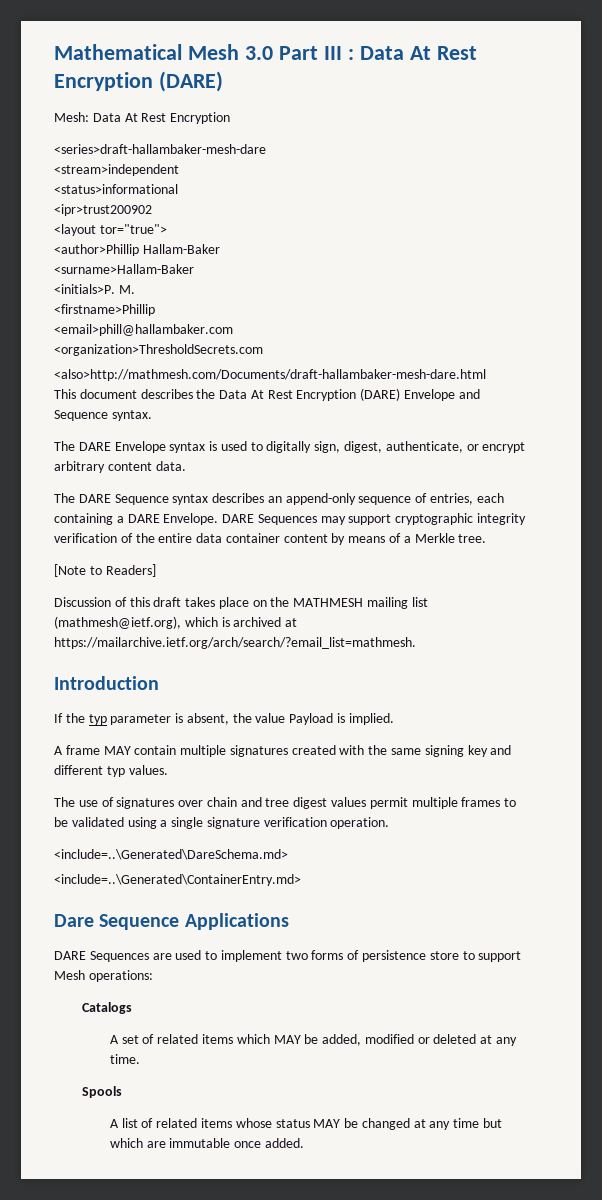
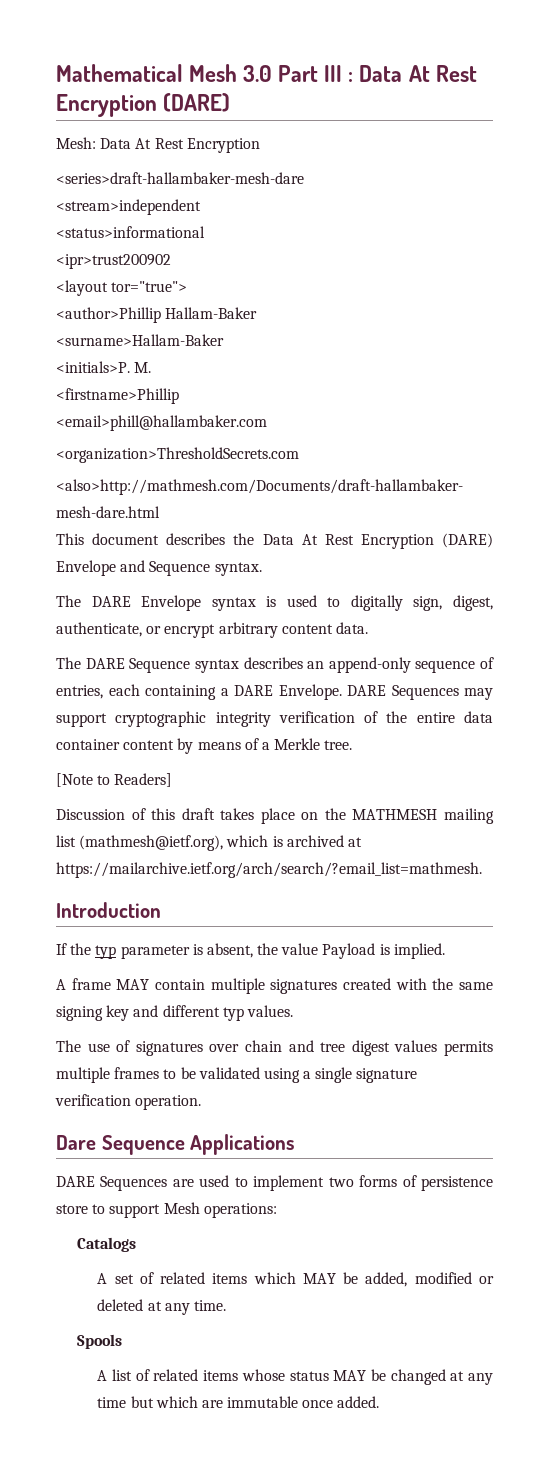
[369,797,408,809] permit -> [444,1041,494,1056] permits
[54,849,288,860] [54,874,301,886] // <include=..\Generated\DareSchema.md> // <include=..\Generated\ContainerEntry.md> -> (202, 1102) none

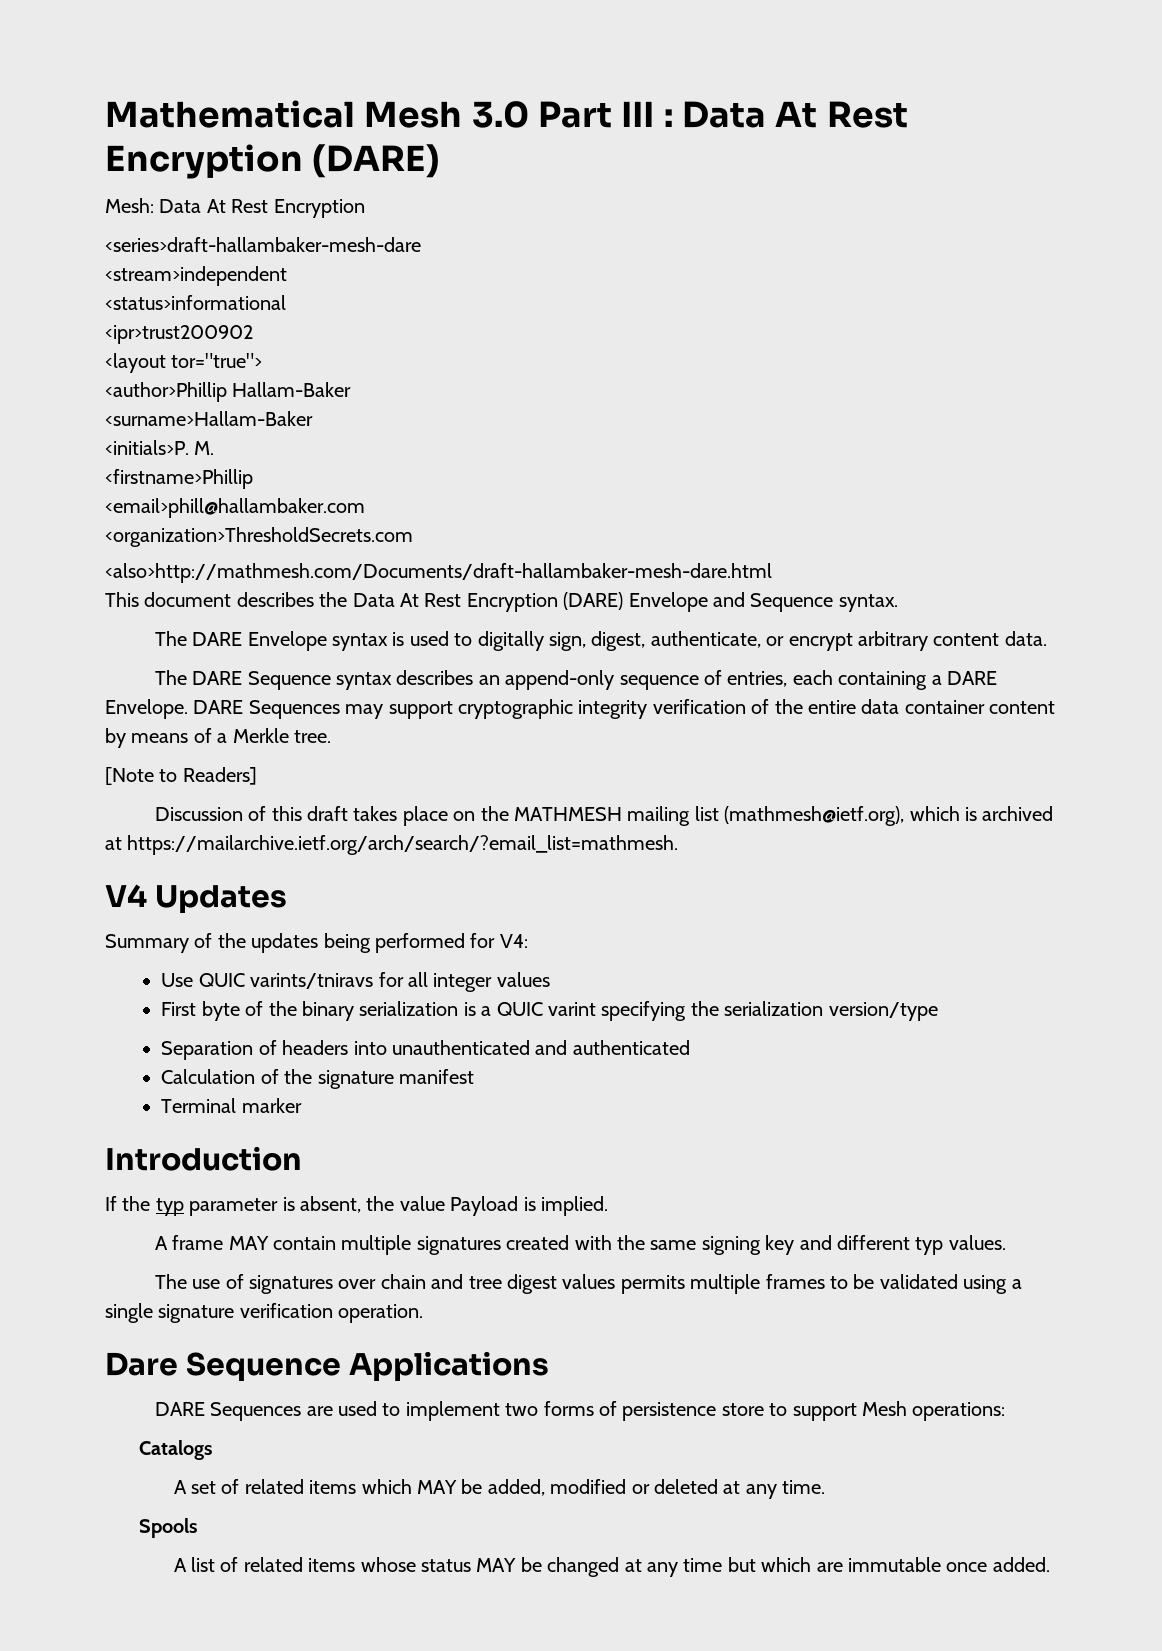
(482, 870) none -> [105,884,288,913] [105,933,528,953] [161,972,550,992] [161,1001,938,1021] [161,1040,690,1060] [161,1069,474,1089] [161,1098,302,1113] // V4 Updates // Summary of the updates being performed for V4: // Use QUIC varints/tniravs for all integer values // First byte of the binary serialization is a QUIC varint specifying the serialization version/type // Separation of headers into unauthenticated and authenticated // Calculation of the signature manifest // Terminal marker

